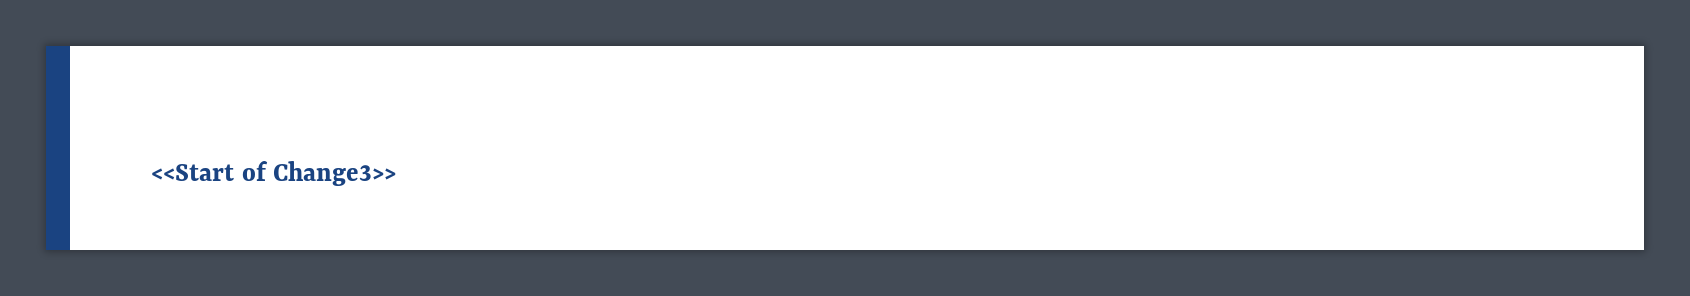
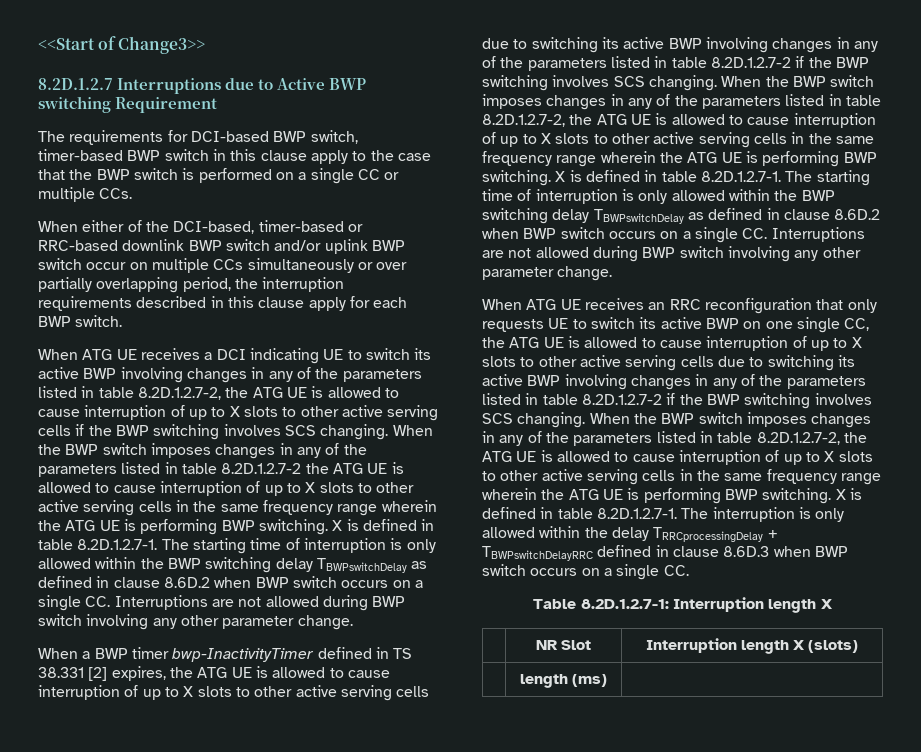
(397, 173) none -> [38,78,367,94] [38,96,218,113] [38,130,358,145] [38,149,431,164] [38,168,400,184] [38,187,133,202] [38,220,363,234] [38,239,405,254] [38,258,408,273] [38,277,345,293] [38,296,408,311] [38,315,123,327] [38,348,432,364] [38,367,422,383] [38,386,399,400] [38,405,439,421] [38,424,433,440] [38,443,367,459] [38,462,404,477] [38,481,415,496] [38,500,437,516] [38,519,435,535] [38,538,436,554] [38,557,428,573] [38,576,423,588] [38,595,406,611] [38,614,353,630] [38,647,413,662] [38,666,390,681] [38,685,430,701] [482,37,878,53] [482,56,869,71] [482,75,875,91] [482,94,881,110] [482,113,876,128] [482,132,874,148] [482,151,877,167] [482,170,870,186] [482,189,835,204] [482,208,881,224] [482,227,865,243] [482,246,861,262] [482,266,613,281] [482,298,877,314] [482,317,870,333] [482,336,862,351] [482,355,855,371] [482,374,866,390] [482,393,872,409] [482,412,872,428] [482,431,867,446] [482,450,873,465] [482,469,881,485] [482,488,862,504] [482,507,845,522] [482,526,778,542] [482,545,848,561] [482,564,689,580] [533,597,833,613] [535,640,592,650] [645,638,859,654] [519,674,608,688] // 8.2D.1.2.7 Interruptions due to Active BWP switching Requirement // The requirements for DCI-based BWP switch, timer-based BWP switch in this clause apply to the case that the BWP switch is performed on a single CC or multiple CCs. // When either of the DCI-based, timer-based or RRC-based downlink BWP switch and/or uplink BWP switch occur on multiple CCs simultaneously or over partially overlapping period, the interruption requirements described in this clause apply for each BWP switch. // When ATG UE receives a DCI indicating UE to switch its active BWP involving changes in any of the parameters listed in table 8.2D.1.2.7-2, the ATG UE is allowed to cause interruption of up to X slots to other active serving cells if the BWP switching involves SCS changing. When the BWP switch imposes changes in any of the parameters listed in table 8.2D.1.2.7-2 the ATG UE is allowed to cause interruption of up to X slots to other active serving cells in the same frequency range wherein the ATG UE is performing BWP switching. X is defined in table 8.2D.1.2.7-1. The starting time of interruption is only allowed within the BWP switching delay TBWPswitchDelay as defined in clause 8.6D.2 when BWP switch occurs on a single CC. Interruptions are not allowed during BWP switch involving any other parameter change. // When a BWP timer bwp-InactivityTimer defined in TS 38.331 [2] expires, the ATG UE is allowed to cause interruption of up to X slots to other active serving cells due to switching its active BWP involving changes in any of the parameters listed in table 8.2D.1.2.7-2 if the BWP switching involves SCS changing. When the BWP switch imposes changes in any of the parameters listed in table 8.2D.1.2.7-2, the ATG UE is allowed to cause interruption of up to X slots to other active serving cells in the same frequency range wherein the ATG UE is performing BWP switching. X is defined in table 8.2D.1.2.7-1. The starting time of interruption is only allowed within the BWP switching delay TBWPswitchDelay as defined in clause 8.6D.2 when BWP switch occurs on a single CC. Interruptions are not allowed during BWP switch involving any other parameter change. // When ATG UE receives an RRC reconfiguration that only requests UE to switch its active BWP on one single CC, the ATG UE is allowed to cause interruption of up to X slots to other active serving cells due to switching its active BWP involving changes in any of the parameters listed in table 8.2D.1.2.7-2 if the BWP switching involves SCS changing. When the BWP switch imposes changes in any of the parameters listed in table 8.2D.1.2.7-2, the ATG UE is allowed to cause interruption of up to X slots to other active serving cells in the same frequency range wherein the ATG UE is performing BWP switching. X is defined in table 8.2D.1.2.7-1. The interruption is only allowed within the delay TRRCprocessingDelay + TBWPswitchDelayRRC defined in clause 8.6D.3 when BWP switch occurs on a single CC. // Table 8.2D.1.2.7-1: Interruption length X // | NR Slot | Interruption length X (slots) // | length (ms) |

